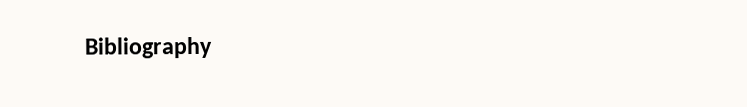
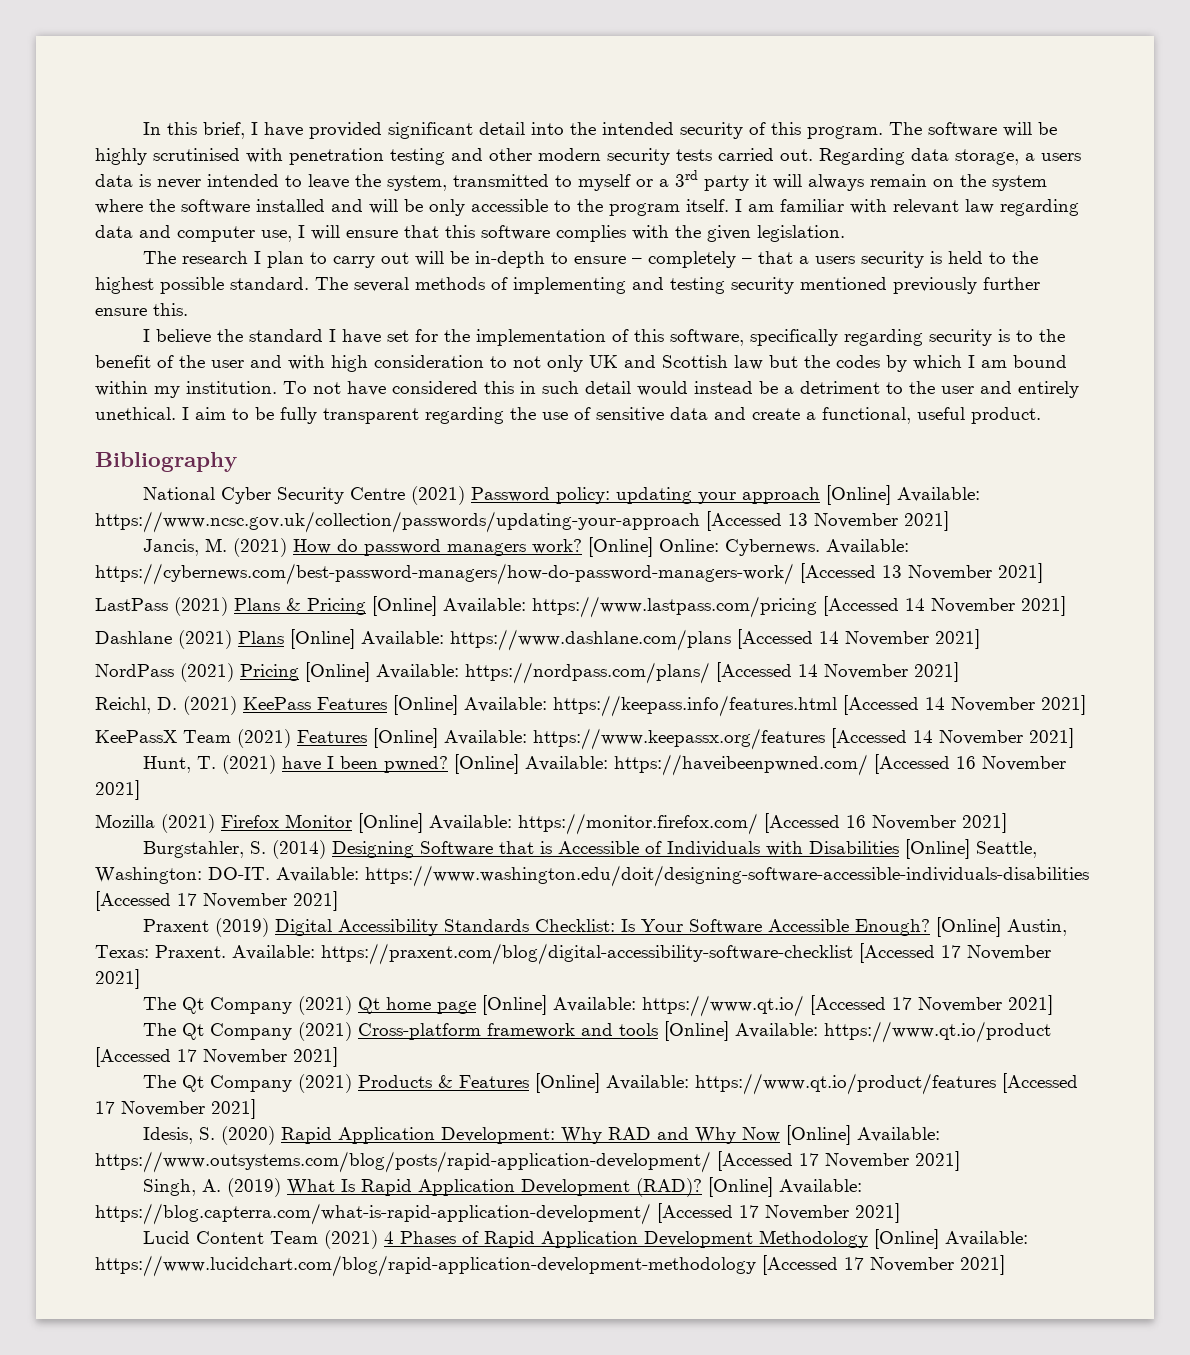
[84,36,213,59] Bibliography -> [142,122,1057,139] [95,148,1081,165] [95,170,1047,191] [95,199,1079,216] [95,225,845,242] [142,251,1038,268] [95,277,1040,294] [95,303,188,316] [142,329,1065,346] [95,355,1067,372] [95,381,1079,398] [95,407,1041,424] [95,452,237,472] [142,485,980,505] [95,511,949,533] [142,537,909,557] [95,563,1043,585] [95,596,1066,618] [95,629,980,651] [95,662,959,684] [95,695,1086,717] [95,728,1074,750] [142,754,1066,776] [95,780,140,800] [95,813,1007,835] [142,839,1037,859] [95,865,1089,887] [95,891,338,911] [142,917,1067,937] [95,943,1051,965] [95,969,140,989] [142,995,1053,1017] [142,1021,1051,1043] [95,1047,338,1067] [142,1073,1078,1095] [95,1099,256,1119] [142,1125,940,1145] [95,1151,960,1173] [142,1177,862,1197] [95,1203,900,1225] [142,1229,1028,1249] [95,1255,1005,1277] In this brief, I have provided significant detail into the intended security of this program. The software will be highly scrutinised with penetration testing and other modern security tests carried out. Regarding data storage, a users data is never intended to leave the system, transmitted to myself or a 3rd party it will always remain on the system where the software installed and will be only accessible to the program itself. I am familiar with relevant law regarding data and computer use, I will ensure that this software complies with the given legislation. // The research I plan to carry out will be in-depth to ensure – completely – that a users security is held to the highest possible standard. The several methods of implementing and testing security mentioned previously further ensure this. // I believe the standard I have set for the implementation of this software, specifically regarding security is to the benefit of the user and with high consideration to not only UK and Scottish law but the codes by which I am bound within my institution. To not have considered this in such detail would instead be a detriment to the user and entirely unethical. I aim to be fully transparent regarding the use of sensitive data and create a functional, useful product. // Bibliography // National Cyber Security Centre (2021) Password policy: updating your approach [Online] Available: https://www.ncsc.gov.uk/collection/passwords/updating-your-approach [Accessed 13 November 2021] // Jancis, M. (2021) How do password managers work? [Online] Online: Cybernews. Available: https://cybernews.com/best-password-managers/how-do-password-managers-work/ [Accessed 13 November 2021] // LastPass (2021) Plans & Pricing [Online] Available: https://www.lastpass.com/pricing [Accessed 14 November 2021] // Dashlane (2021) Plans [Online] Available: https://www.dashlane.com/plans [Accessed 14 November 2021] // NordPass (2021) Pricing [Online] Available: https://nordpass.com/plans/ [Accessed 14 November 2021] // Reichl, D. (2021) KeePass Features [Online] Available: https://keepass.info/features.html [Accessed 14 November 2021] // KeePassX Team (2021) Features [Online] Available: https://www.keepassx.org/features [Accessed 14 November 2021] // Hunt, T. (2021) have I been pwned? [Online] Available: https://haveibeenpwned.com/ [Accessed 16 November 2021] // Mozilla (2021) Firefox Monitor [Online] Available: https://monitor.firefox.com/ [Accessed 16 November 2021] // Burgstahler, S. (2014) Designing Software that is Accessible of Individuals with Disabilities [Online] Seattle, Washington: DO-IT. Available: https://www.washington.edu/doit/designing-software-accessible-individuals-disabilities [Accessed 17 November 2021] // Praxent (2019) Digital Accessibility Standards Checklist: Is Your Software Accessible Enough? [Online] Austin, Texas: Praxent. Available: https://praxent.com/blog/digital-accessibility-software-checklist [Accessed 17 November 2021] // The Qt Company (2021) Qt home page [Online] Available: https://www.qt.io/ [Accessed 17 November 2021] // The Qt Company (2021) Cross-platform framework and tools [Online] Available: https://www.qt.io/product [Accessed 17 November 2021] // The Qt Company (2021) Products & Features [Online] Available: https://www.qt.io/product/features [Accessed 17 November 2021] // Idesis, S. (2020) Rapid Application Development: Why RAD and Why Now [Online] Available: https://www.outsystems.com/blog/posts/rapid-application-development/ [Accessed 17 November 2021] // Singh, A. (2019) What Is Rapid Application Development (RAD)? [Online] Available: https://blog.capterra.com/what-is-rapid-application-development/ [Accessed 17 November 2021] // Lucid Content Team (2021) 4 Phases of Rapid Application Development Methodology [Online] Available: https://www.lucidchart.com/blog/rapid-application-development-methodology [Accessed 17 November 2021]

